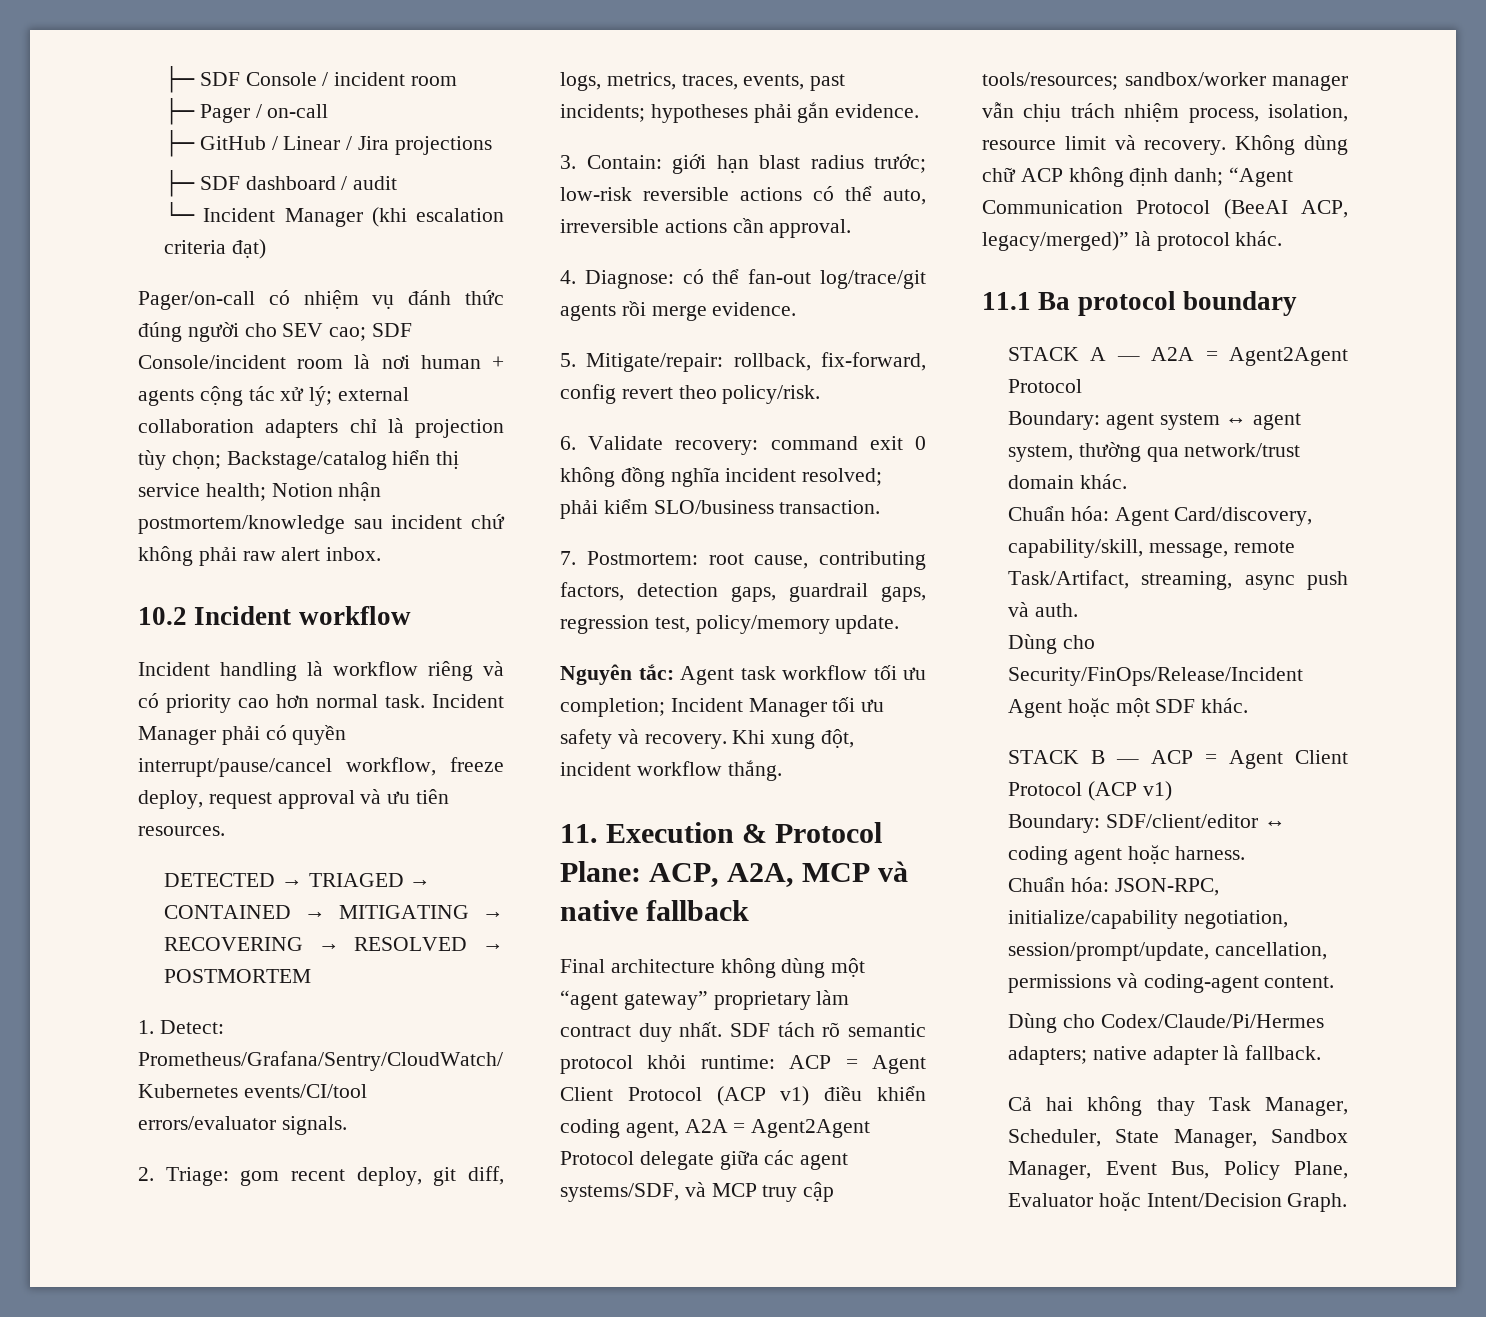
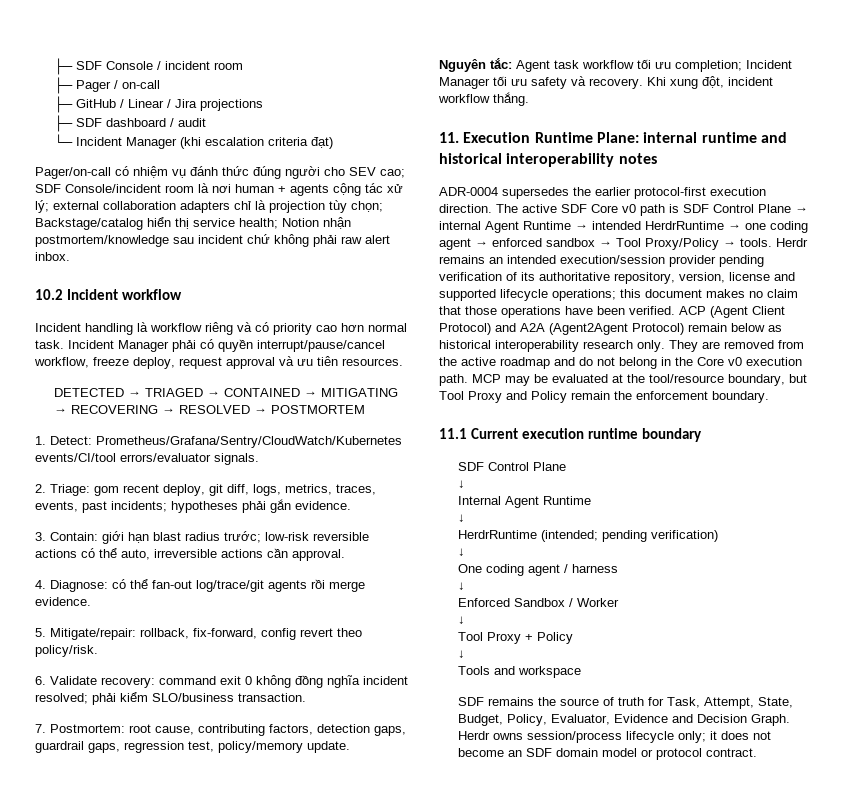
[742,822,883,843] [560,861,909,887] [560,900,750,921] [560,958,866,978] [560,990,850,1010] [560,1022,926,1042] [560,1055,926,1074] [560,1086,926,1106] [560,1119,871,1138] [560,1150,849,1170] [560,1182,835,1202] [982,72,1348,91] [982,102,1348,123] [982,135,1348,155] [982,167,1294,187] [982,199,1348,219] [982,231,1283,251] [982,291,1297,316] [1008,347,1348,366] [1008,379,1083,393] [1008,411,1302,430] [1008,442,1301,462] [1008,474,1127,489] [1008,506,1313,526] [1008,539,1295,558] [1008,570,1348,590] [1008,602,1078,617] [1008,634,1095,654] [1008,667,1304,686] [1008,698,1249,718] [1008,750,1348,769] [1008,781,1172,801] [1008,814,1286,833] [1008,845,1246,865] [1008,877,1219,896] [1008,910,1288,929] [1008,942,1327,961] [1008,973,1335,993] [1008,1013,1324,1033] [1008,1045,1322,1065] [1008,1096,1348,1116] [1008,1129,1348,1148] [1008,1161,1348,1180] [1008,1192,1348,1212] & Protocol Plane: ACP, A2A, MCP và native fallback // Final architecture không dùng một “agent gateway” proprietary làm contract duy nhất. SDF tách rõ semantic protocol khỏi runtime: ACP = Agent Client Protocol (ACP v1) điều khiển coding agent, A2A = Agent2Agent Protocol delegate giữa các agent systems/SDF, và MCP truy cập tools/resources; sandbox/worker manager vẫn chịu trách nhiệm process, isolation, resource limit và recovery. Không dùng chữ ACP không định danh; “Agent Communication Protocol (BeeAI ACP, legacy/merged)” là protocol khác. // 11.1 Ba protocol boundary // STACK A — A2A = Agent2Agent Protocol // Boundary: agent system ↔ agent system, thường qua network/trust domain khác. // Chuẩn hóa: Agent Card/discovery, capability/skill, message, remote Task/Artifact, streaming, async push và auth. // Dùng cho Security/FinOps/Release/Incident Agent hoặc một SDF khác. // STACK B — ACP = Agent Client Protocol (ACP v1) // Boundary: SDF/client/editor ↔ coding agent hoặc harness. // Chuẩn hóa: JSON-RPC, initialize/capability negotiation, session/prompt/update, cancellation, permissions và coding-agent content. // Dùng cho Codex/Claude/Pi/Hermes adapters; native adapter là fallback. // Cả hai không thay Task Manager, Scheduler, State Manager, Sandbox Manager, Event Bus, Policy Plane, Evaluator hoặc Intent/Decision Graph. -> [534,132,787,143] [439,153,657,167] [439,187,766,199] [439,204,808,216] [439,221,808,233] [439,238,808,250] [439,255,764,267] [439,272,795,284] [439,289,798,301] [439,306,785,318] [439,323,782,335] [439,340,804,352] [439,357,802,369] [439,374,807,386] [439,391,769,403] [439,428,703,442] [457,462,566,471] [457,480,465,488] [457,496,591,508] [457,514,465,522] [457,530,718,542] [457,548,465,556] [457,564,618,576] [457,582,465,590] [457,598,619,607] [457,616,465,624] [457,632,573,644] [457,650,465,658] [457,666,581,678] [457,697,793,709] [457,714,790,726] [457,731,771,743] [457,748,757,760] Runtime Plane: internal runtime and historical interoperability notes // ADR-0004 supersedes the earlier protocol-first execution direction. The active SDF Core v0 path is SDF Control Plane → internal Agent Runtime → intended HerdrRuntime → one coding agent → enforced sandbox → Tool Proxy/Policy → tools. Herdr remains an intended execution/session provider pending verification of its authoritative repository, version, license and supported lifecycle operations; this document makes no claim that those operations have been verified. ACP (Agent Client Protocol) and A2A (Agent2Agent Protocol) remain below as historical interoperability research only. They are removed from the active roadmap and do not belong in the Core v0 execution path. MCP may be evaluated at the tool/resource boundary, but Tool Proxy and Policy remain the enforcement boundary. // 11.1 Current execution runtime boundary // SDF Control Plane // ↓ // Internal Agent Runtime // ↓ // HerdrRuntime (intended; pending verification) // ↓ // One coding agent / harness // ↓ // Enforced Sandbox / Worker // ↓ // Tool Proxy + Policy // ↓ // Tools and workspace // SDF remains the source of truth for Task, Attempt, State, Budget, Policy, Evaluator, Evidence and Decision Graph. Herdr owns session/process lifecycle only; it does not become an SDF domain model or protocol contract.

